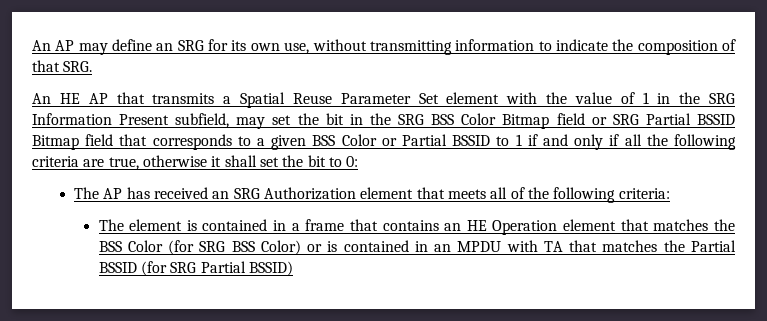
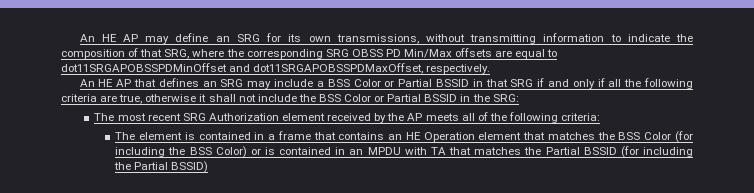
[32,40,51,51] An -> [79,34,117,42] An HE
[284,42,310,54] use, -> [336,34,419,44] transmissions,
[63,61,93,72] [32,92,736,108] [32,113,736,129] [32,134,522,150] SRG. // An HE AP that transmits a Spatial Reuse Parameter Set element with the value of 1 in the SRG Information Present subfield, may set the bit in the SRG BSS Color Bitmap field or SRG Partial BSSID Bitmap field that corresponds to a given BSS Color or Partial BSSID to 1 -> [164,48,558,59] [61,63,491,74] [79,78,534,89] SRG, where the corresponding SRG OBSS PD Min/Max offsets are equal to dot11SRGAPOBSSPDMinOffset and dot11SRGAPOBSSPDMaxOffset, respectively. // An HE AP that defines an SRG may include a BSS Color or Partial BSSID in that SRG
[259,155,359,167] [74,187,445,200] set the bit to 0: // The AP has received an SRG Authorization element that -> [238,94,519,102] [94,113,423,123] not include the BSS Color or Partial BSSID in the SRG: // The most recent SRG Authorization element received by the AP
[199,241,226,252] SRG -> [115,147,186,157] including the
[170,262,197,273] SRG -> [642,147,693,157] [114,162,132,170] including the

